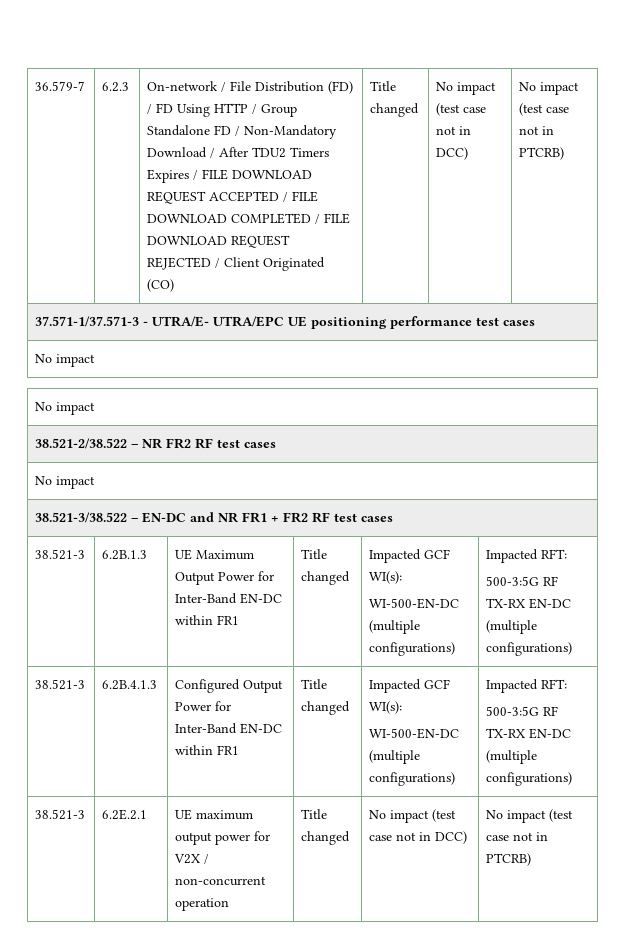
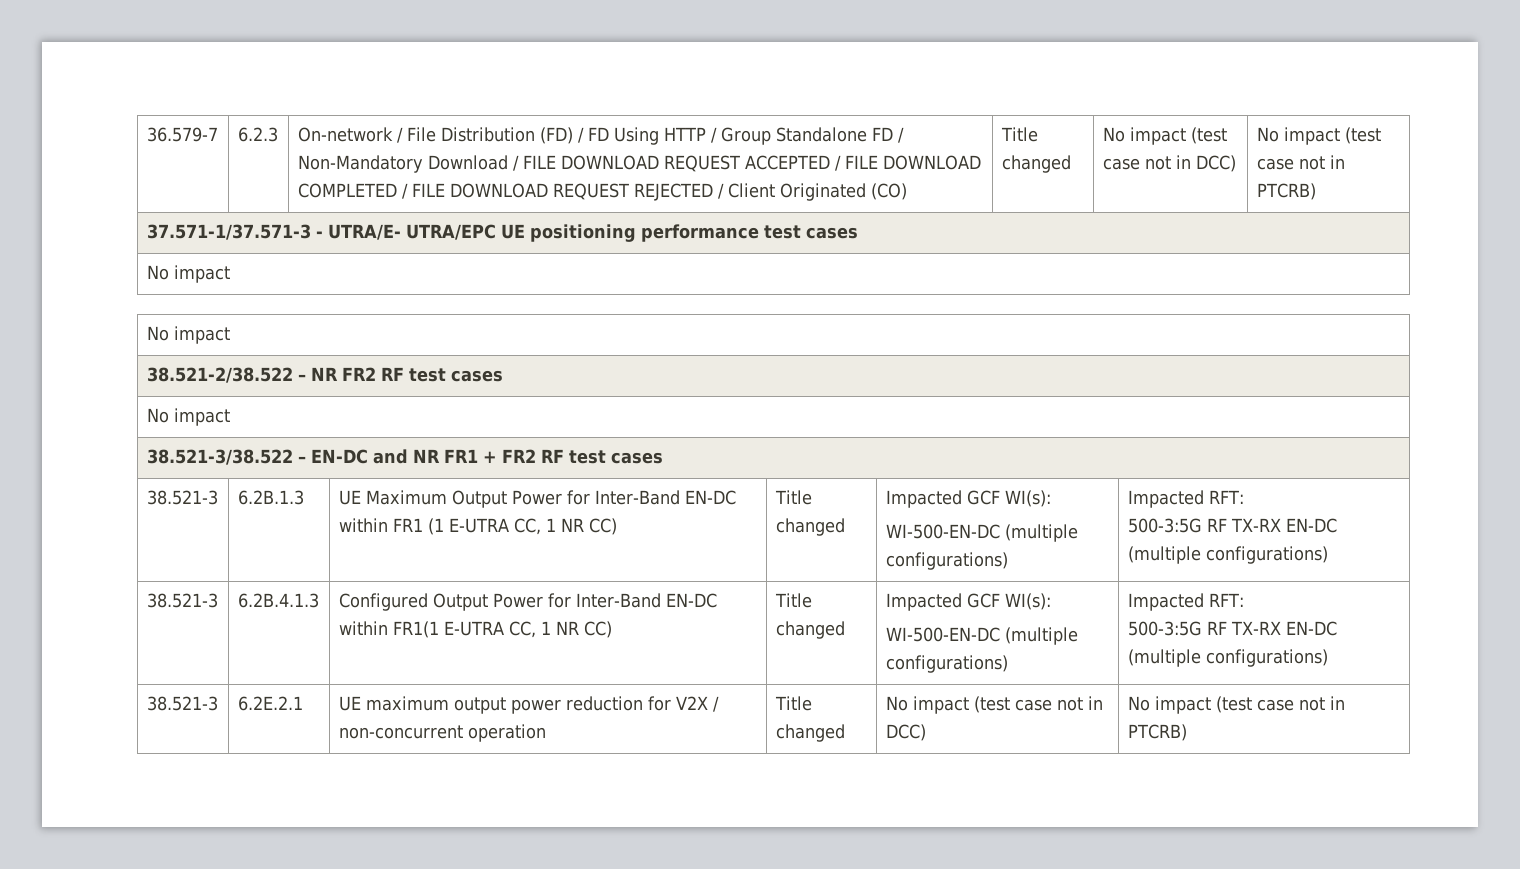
[219,147,330,158] [147,169,199,183] After TDU2 Timers Expires / -> (519, 163) none
(240, 620) none -> [427,518,617,535] (1 E-UTRA CC, 1 NR CC)
[217,745,240,755] FR1 -> [392,621,612,638] FR1(1 E-UTRA CC, 1 NR CC)
(251, 839) none -> [565,696,643,711] reduction

